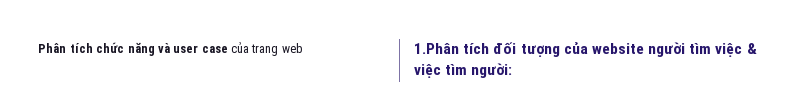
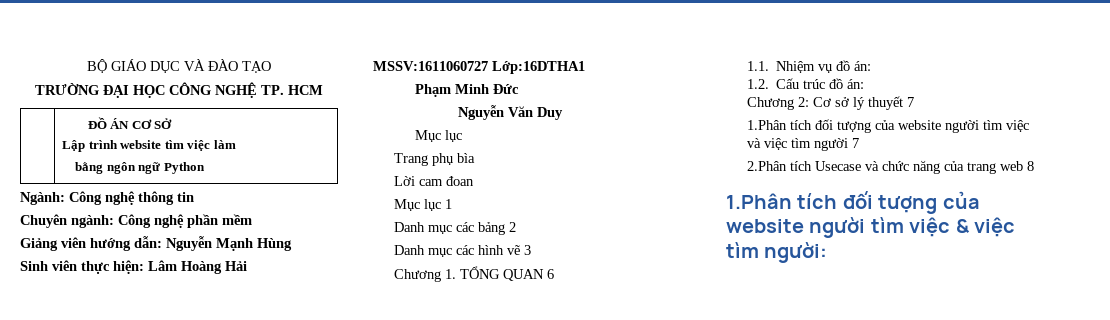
[38,42,228,56] Phân tích chức năng và user case -> [87,59,271,73] [35,82,323,98] [87,117,173,129] [62,140,236,152] [75,162,205,174] [20,191,194,205] [20,214,252,228] [20,236,292,251] [20,260,247,274] [373,61,585,74] [415,84,520,97] [457,105,563,120] [415,130,463,142] [394,153,476,166] [394,176,475,186] [394,199,453,211] [394,222,517,235] [394,245,532,257] [394,266,555,282] [747,60,872,73] [747,78,865,89] [747,96,915,110] [747,119,1030,133] [747,138,860,151] [747,160,941,174] BỘ GIÁO DỤC VÀ ĐÀO TẠO // TRƯỜNG ĐẠI HỌC CÔNG NGHỆ TP. HCM // | ĐỒ ÁN CƠ SỞ // Lập trình website tìm việc làm // bằng ngôn ngữ Python // Ngành: Công nghệ thông tin // Chuyên ngành: Công nghệ phần mềm // Giảng viên hướng dẫn: Nguyễn Mạnh Hùng // Sinh viên thực hiện: Lâm Hoàng Hải MSSV:1611060727 Lớp:16DTHA1 // Phạm Minh Đức // Nguyễn Văn Duy // Mục lục // Trang phụ bìa // Lời cam đoan // Mục lục 1 // Danh mục các bảng 2 // Danh mục các hình vẽ 3 // Chương 1. TỔNG QUAN 6 // 1.1. Nhiệm vụ đồ án: // 1.2. Cấu trúc đồ án: // Chương 2: Cơ sở lý thuyết 7 // 1.Phân tích đối tượng của website người tìm việc và việc tìm người 7 // 2.Phân tích Usecase và chức năng
(303, 48) none -> [1027,161,1035,171] 8

